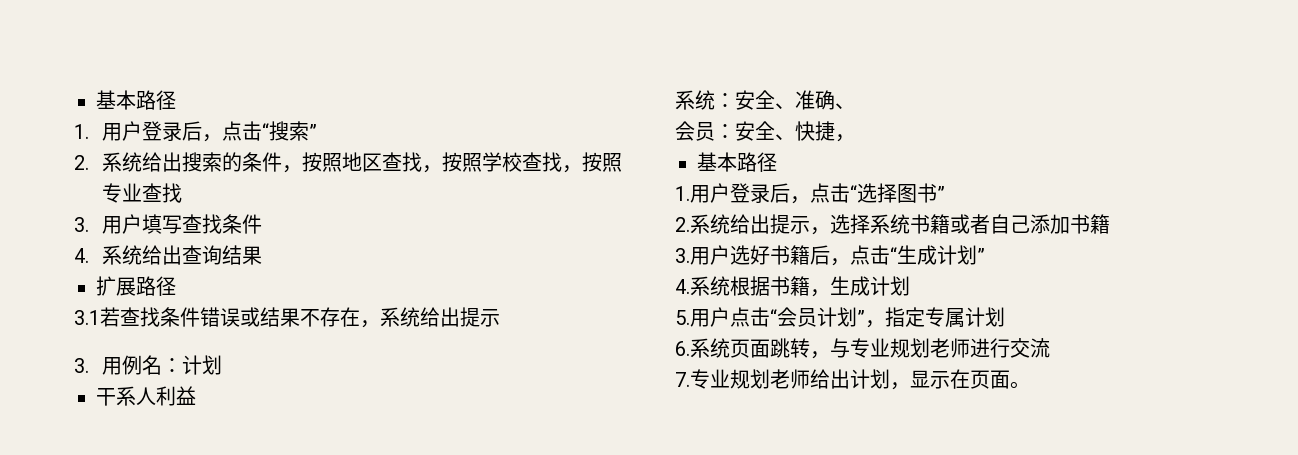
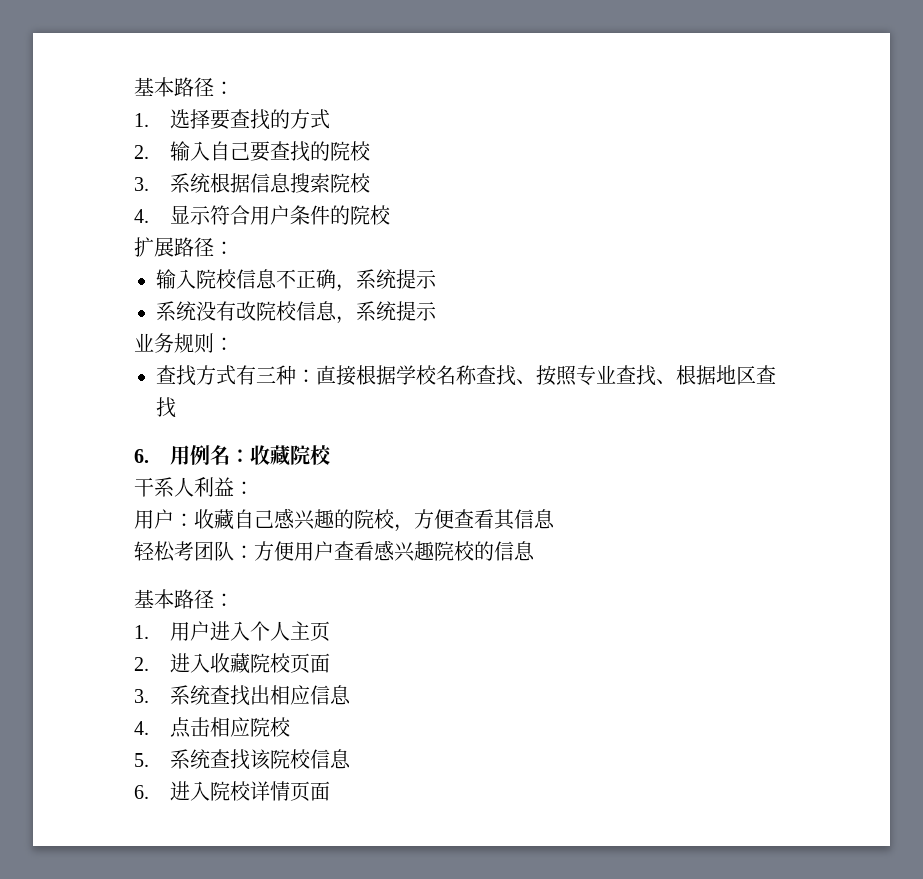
[96,90,176,110] [74,121,318,142] [74,152,623,173] [102,183,183,203] [74,214,263,234] [74,245,263,265] [96,276,176,296] [74,307,500,328] [74,355,223,375] [96,386,196,406] [675,90,855,110] [675,121,855,142] [697,152,777,172] [675,183,945,204] [675,214,1110,235] [675,245,985,266] [675,276,910,297] [675,307,1005,328] [675,338,1050,359] [675,369,1030,390] 基本路径 // 1.用户登录后，点击“搜索” // 2.系统给出搜索的条件，按照地区查找，按照学校查找，按照专业查找 // 3.用户填写查找条件 // 4.系统给出查询结果 // 扩展路径 // 3.1若查找条件错误或结果不存在，系统给出提示 // 3.用例名：计划 // 干系人利益 // 系统：安全、准确、 // 会员：安全、快捷， // 基本路径 // 1.用户登录后，点击“选择图书” // 2.系统给出提示，选择系统书籍或者自己添加书籍 // 3.用户选好书籍后，点击“生成计划” // 4.系统根据书籍，生成计划 // 5.用户点击“会员计划”，指定专属计划 // 6.系统页面跳转，与专业规划老师进行交流 // 7.专业规划老师给出计划，显示在页面。 -> [134,77,234,97] [134,109,331,130] [134,141,372,162] [134,173,372,193] [134,205,392,225] [134,237,234,257] [156,269,437,292] [156,301,437,324] [134,333,234,353] [156,365,776,386] [156,397,176,418] [134,444,332,466] [134,477,254,497] [134,508,555,532] [134,540,535,562] [134,589,234,609] [134,621,331,641] [134,653,331,674] [134,685,352,706] [134,717,292,738] [134,749,352,770] [134,781,331,801] 基本路径： // 1.选择要查找的方式 // 2.输入自己要查找的院校 // 3.系统根据信息搜索院校 // 4.显示符合用户条件的院校 // 扩展路径： // 输入院校信息不正确，系统提示 // 系统没有改院校信息，系统提示 // 业务规则： // 查找方式有三种：直接根据学校名称查找、按照专业查找、根据地区查找 // 6.用例名：收藏院校 // 干系人利益： // 用户：收藏自己感兴趣的院校，方便查看其信息 // 轻松考团队：方便用户查看感兴趣院校的信息 // 基本路径： // 1.用户进入个人主页 // 2.进入收藏院校页面 // 3.系统查找出相应信息 // 4.点击相应院校 // 5.系统查找该院校信息 // 6.进入院校详情页面

